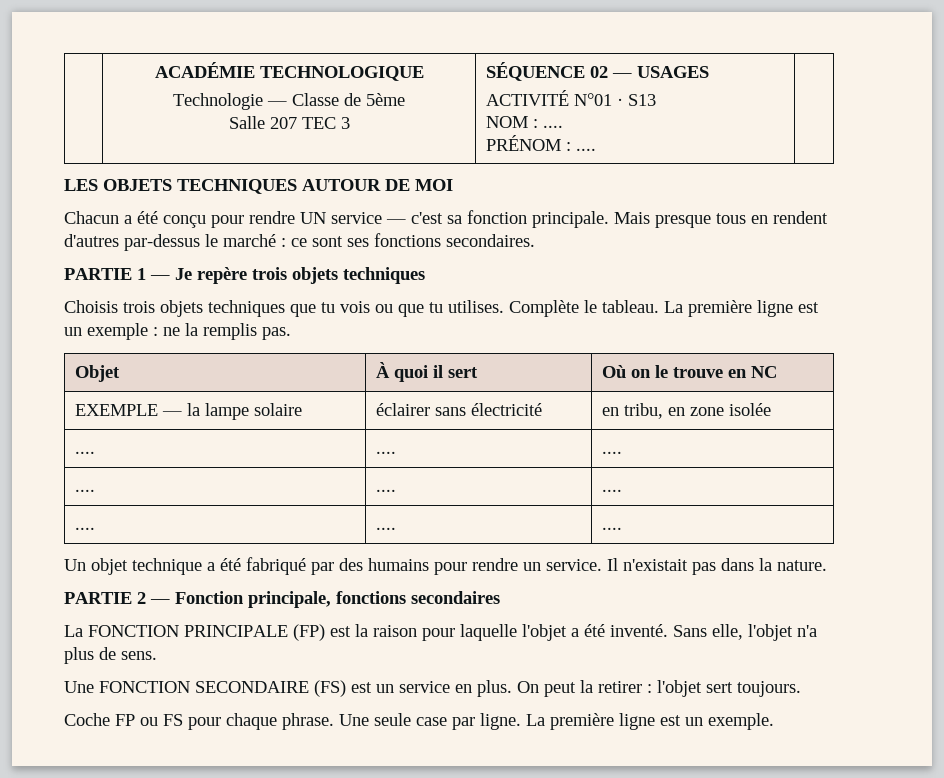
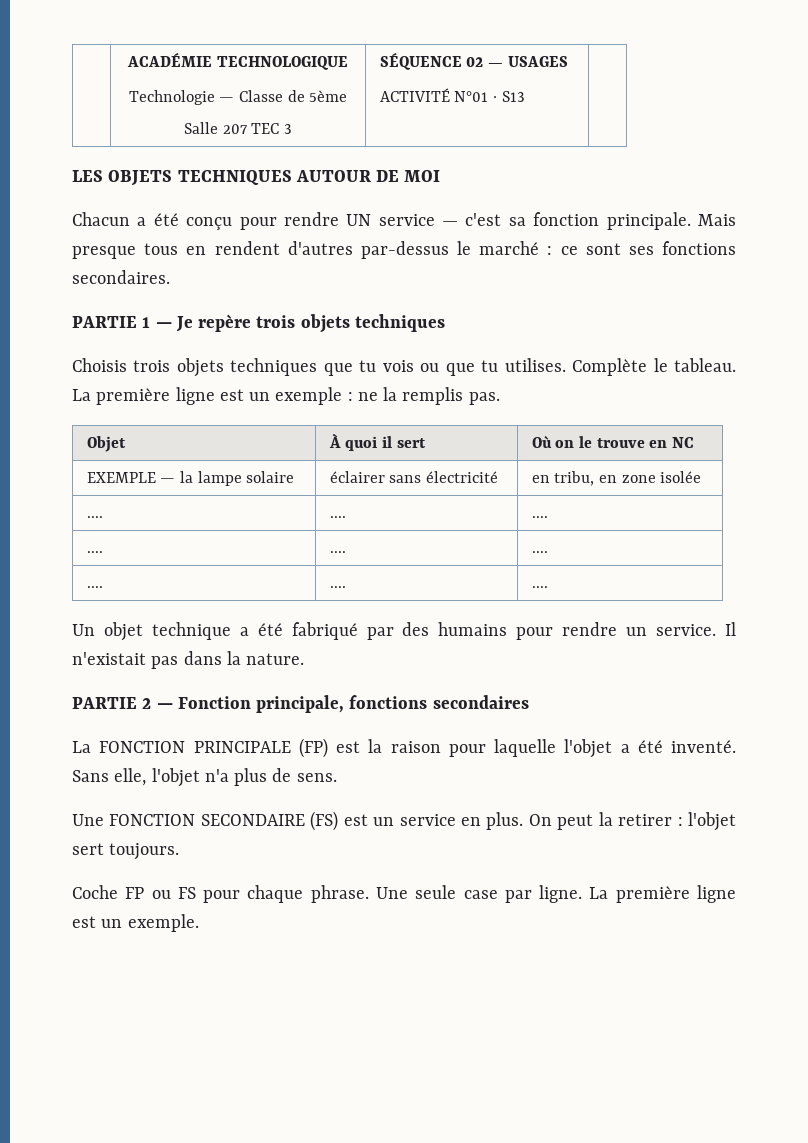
[485,116,563,128] [485,135,596,151] // NOM : .... // PRÉNOM : .... -> (525, 96) none

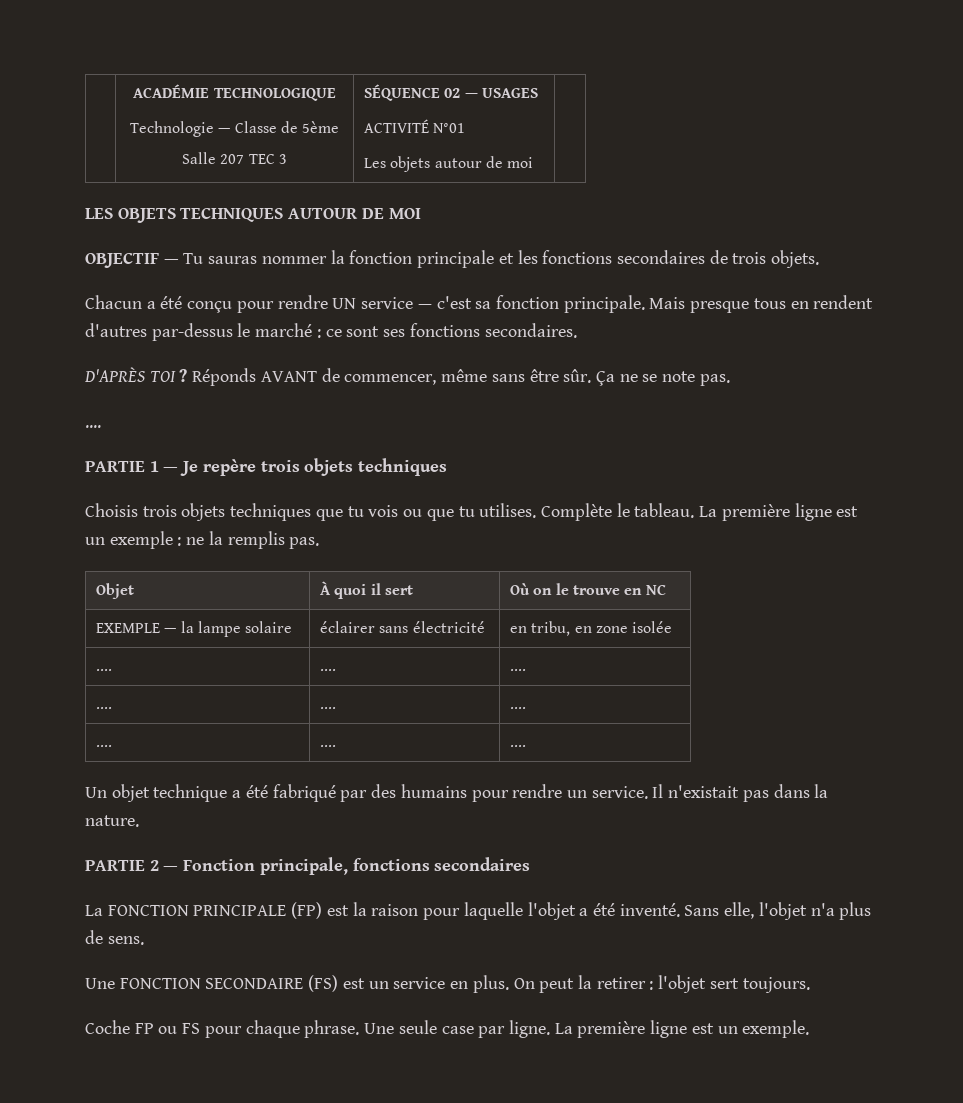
[493,91,525,102] · S13 -> [364,156,534,172] // Les objets autour de moi
(441, 176) none -> [85,250,820,268] // OBJECTIF — Tu sauras nommer la fonction principale et les fonctions secondaires de trois objets.
(170, 277) none -> [84,367,730,386] [85,425,101,428] // D'APRÈS TOI ? Réponds AVANT de commencer, même sans être sûr. Ça ne se note pas. // ....

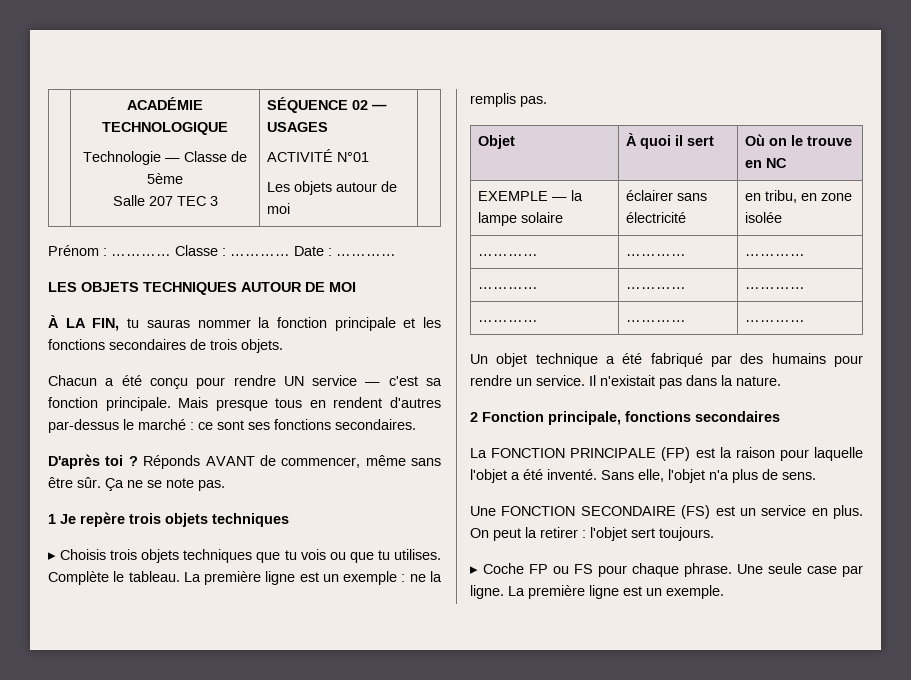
(534, 162) none -> [48,245,396,256] // Prénom : ………… Classe : ………… Date : …………
[85,253,204,268] OBJECTIF — Tu -> [48,315,140,331] À LA FIN, tu
[84,367,176,382] D'APRÈS TOI -> [48,454,124,469] D'après toi
[85,425,101,428] [85,461,179,472] .... // PARTIE 1 — -> [48,514,56,524] 1
(448, 467) none -> [48,552,56,560] ▸
[96,669,113,671] [320,669,337,671] [510,669,527,671] [96,707,113,709] [320,707,337,709] [510,707,527,709] [96,745,113,747] [320,745,337,747] [510,745,527,747] .... | .... | .... // .... | .... | .... // .... | .... | .... -> [477,254,538,256] [625,254,686,256] [744,254,805,256] [477,287,538,289] [625,287,686,289] [744,287,805,289] [477,320,538,322] [625,320,686,322] [744,320,805,322] ………… | ………… | ………… // ………… | ………… | ………… // ………… | ………… | …………
[85,860,179,871] PARTIE 2 — -> [470,412,478,422] 2
(810, 985) none -> [470,566,478,574] ▸

